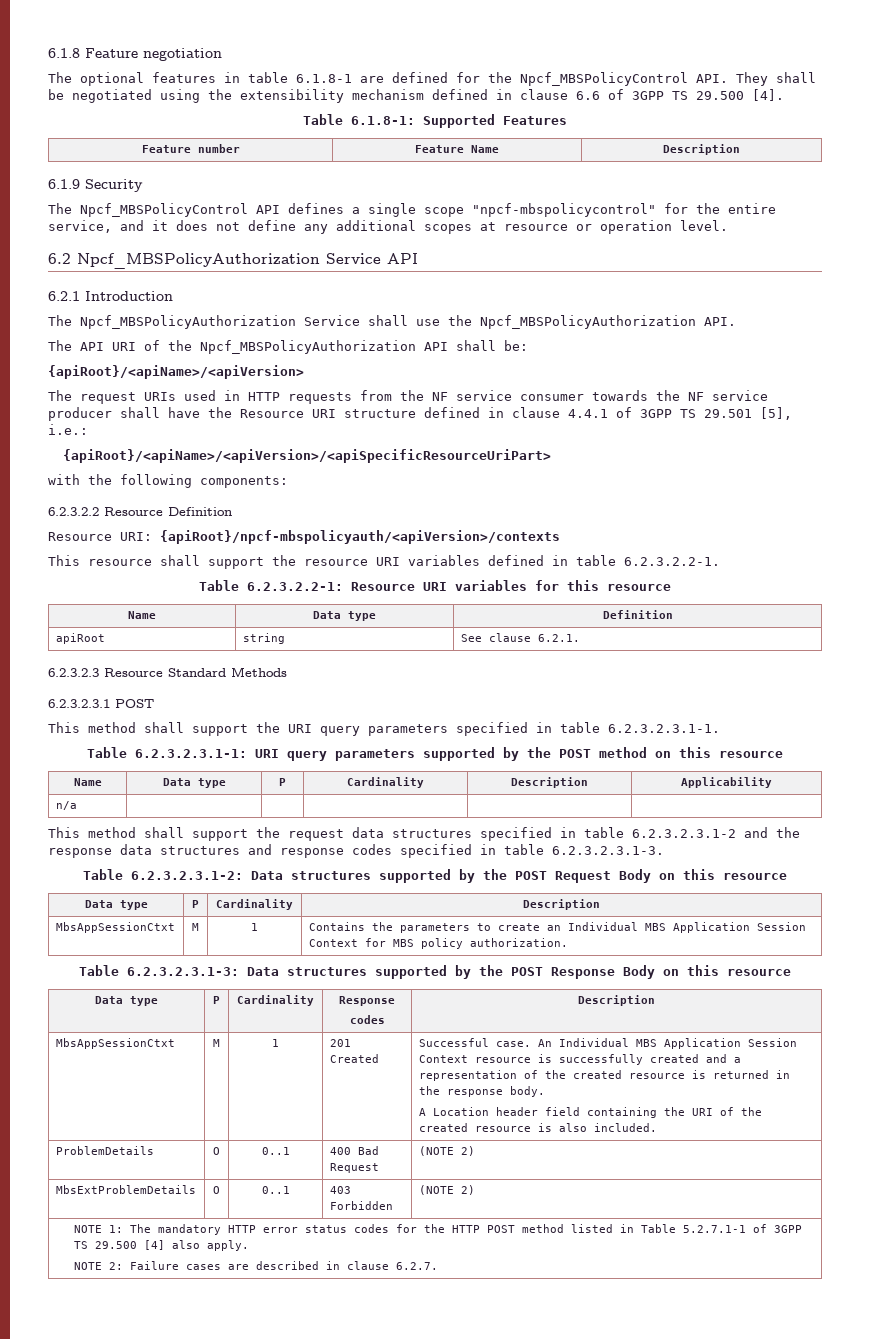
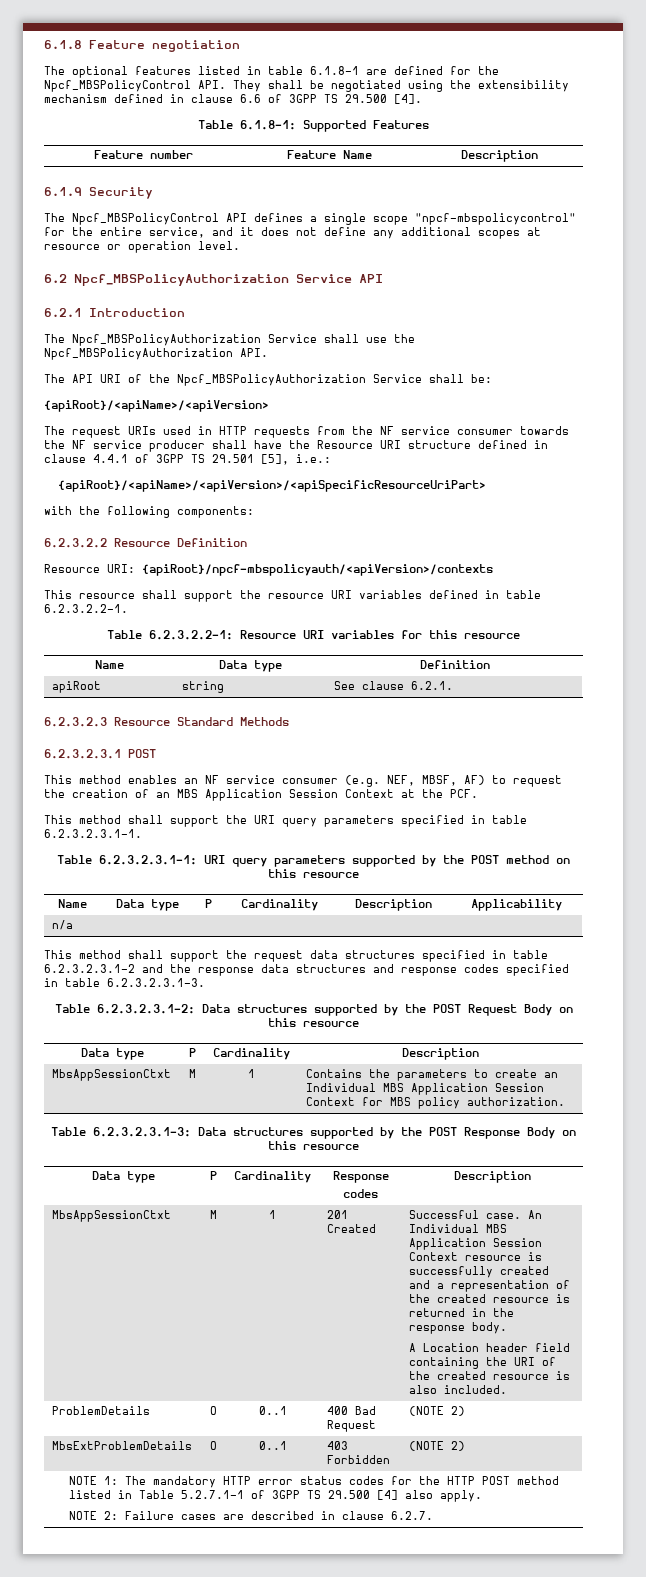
(216, 77) none -> [198,66,240,75] listed
[424,342,448,351] API -> [373,374,422,383] Service
(154, 703) none -> [44,775,562,787] [44,789,478,801] // This method enables an NF service consumer (e.g. NEF, MBSF, AF) to request the creation of an MBS Application Session Context at the PCF.

